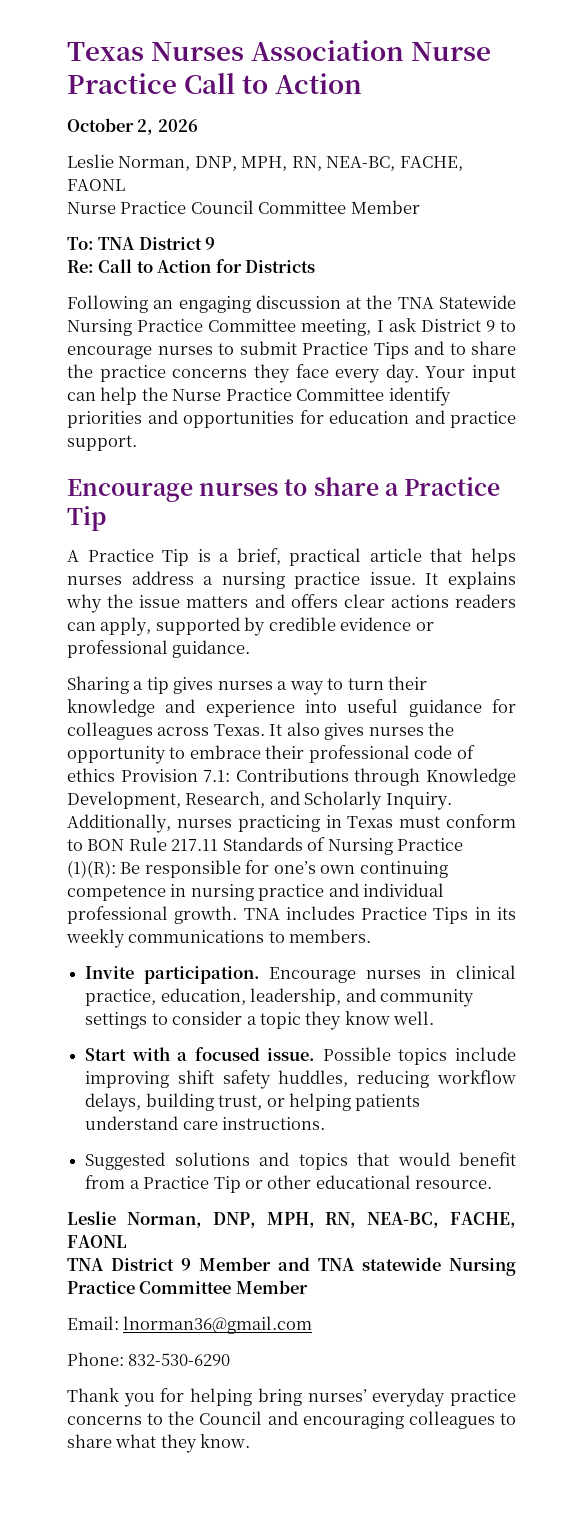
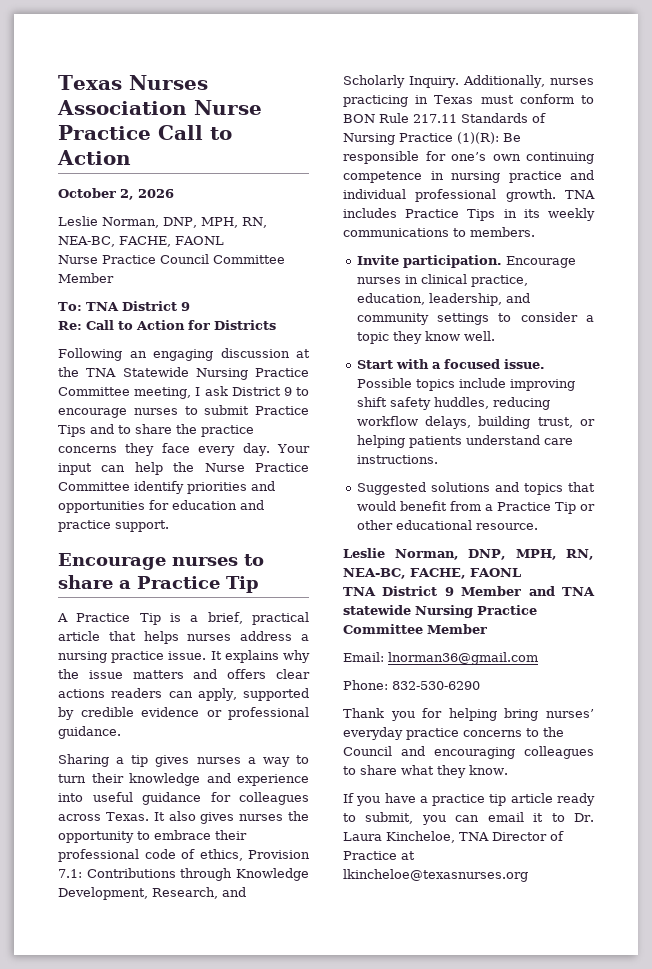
[67,768,115,782] ethics -> [199,849,243,861] ethics,
(251, 1441) none -> [343,793,595,806] [343,812,595,825] [343,831,564,843] [343,851,415,860] [343,869,528,882] // If you have a practice tip article ready to submit, you can email it to Dr. Laura Kincheloe, TNA Director of Practice at lkincheloe@texasnurses.org

